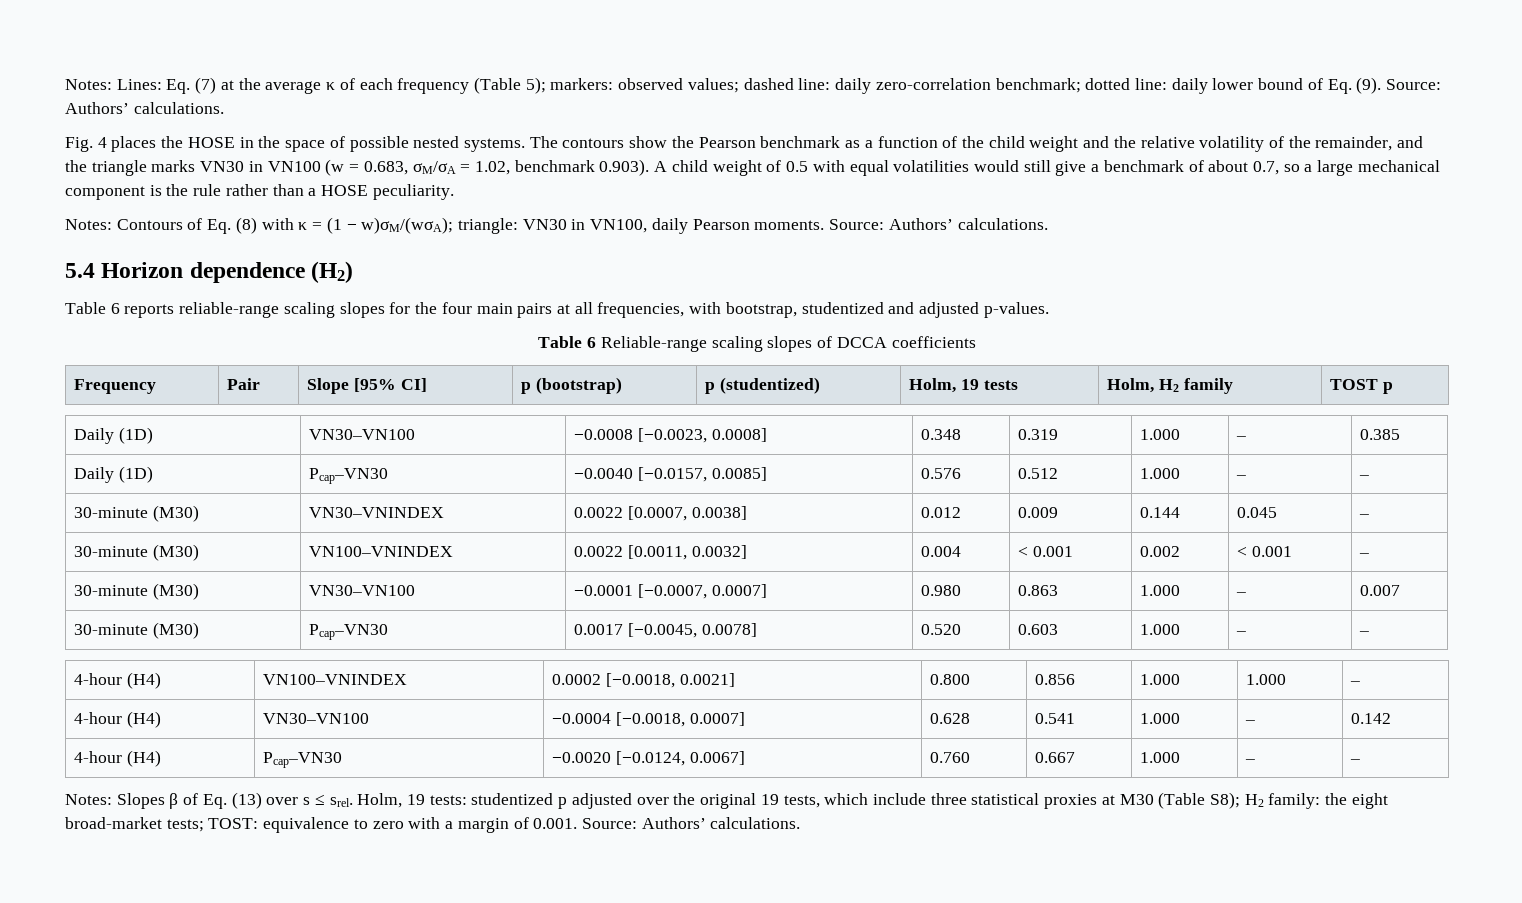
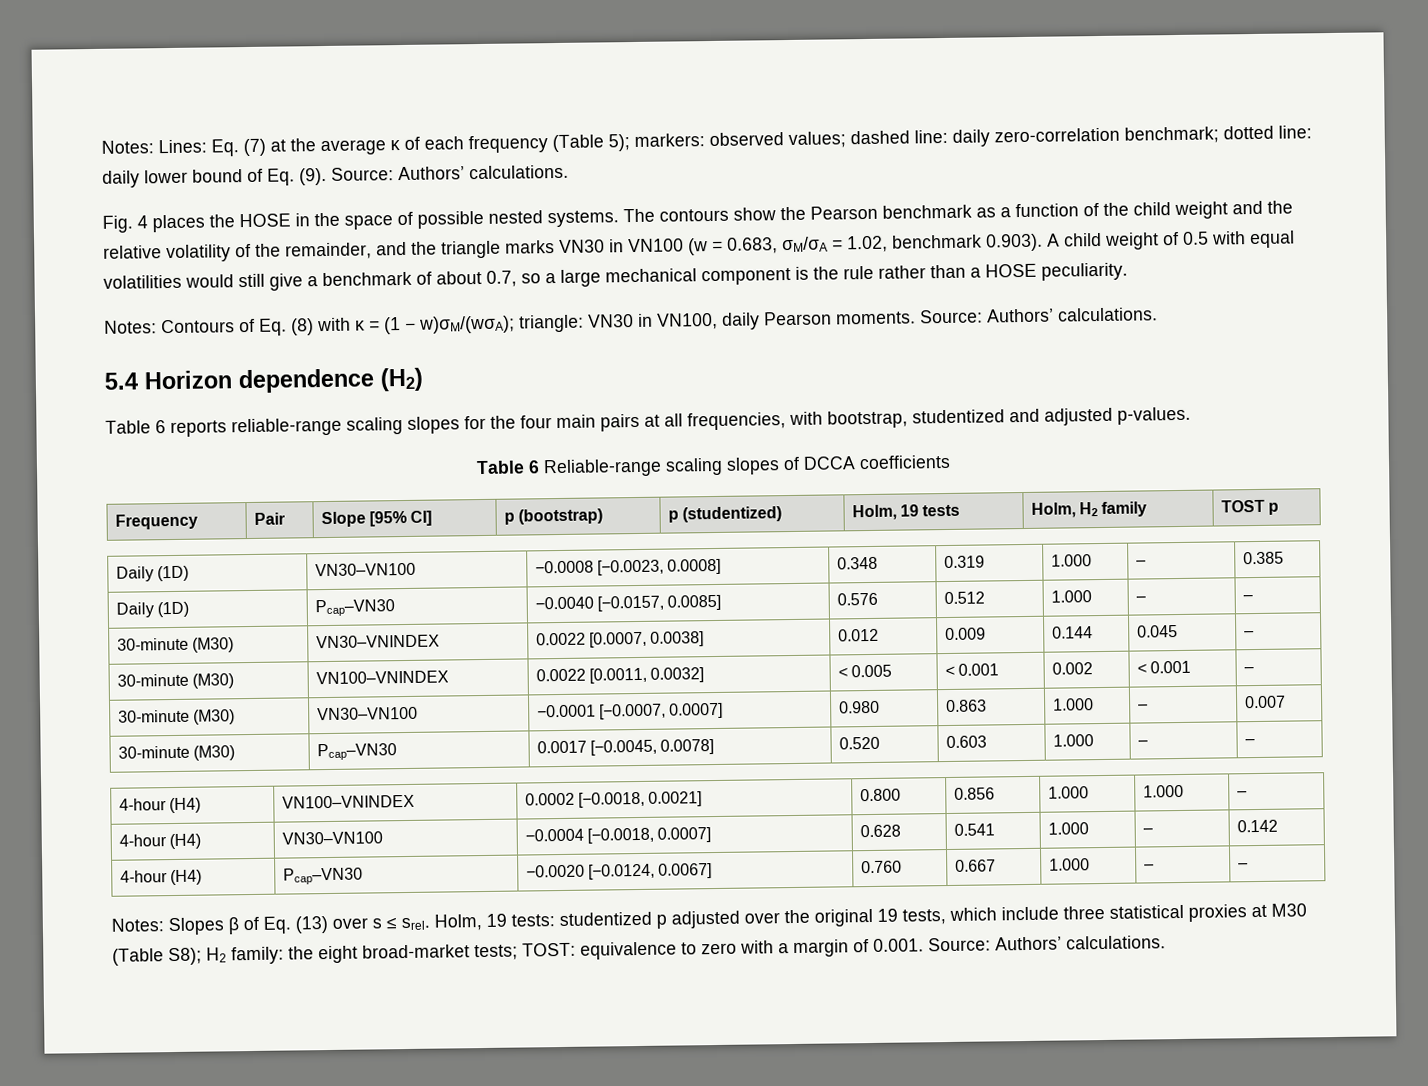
[921,546,962,557] 0.004 -> [837,664,892,678] < 0.005

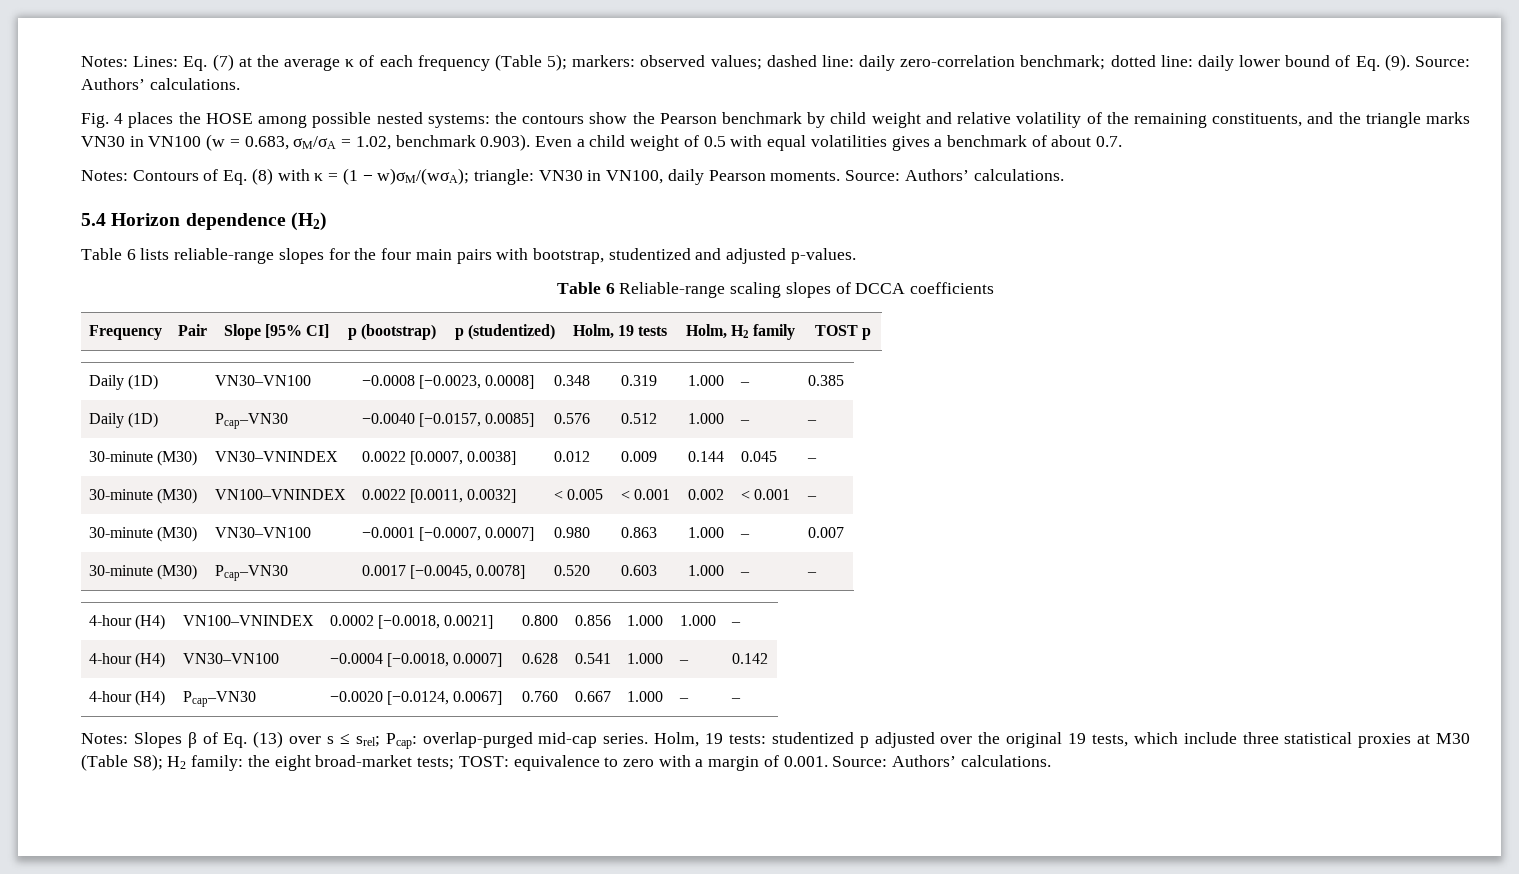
[295,208,655,230] in the space of possible nested systems. The -> [258,112,517,128] among possible nested systems: the
[976,202,1129,218] as a function of the -> [807,112,826,128] by
[1267,200,1293,214] the -> (952, 118) none
[285,242,372,260] remainder, -> [1133,113,1303,128] remaining constituents,
[1047,233,1060,247] A -> [534,136,585,147] Even a
[185,273,303,291] would still give -> [891,136,930,151] gives
[486,262,1128,287] 0.7, so a large mechanical component is the rule rather than a HOSE peculiarity. -> [1096,136,1123,147] 0.7.
[170,417,403,438] reports reliable-range scaling -> [140,248,275,264] lists reliable-range
[644,412,786,431] at all frequencies, -> (492, 256) none
[401,917,430,931] srel. -> [355,732,649,749] srel; Pcap: overlap-purged mid-cap series.

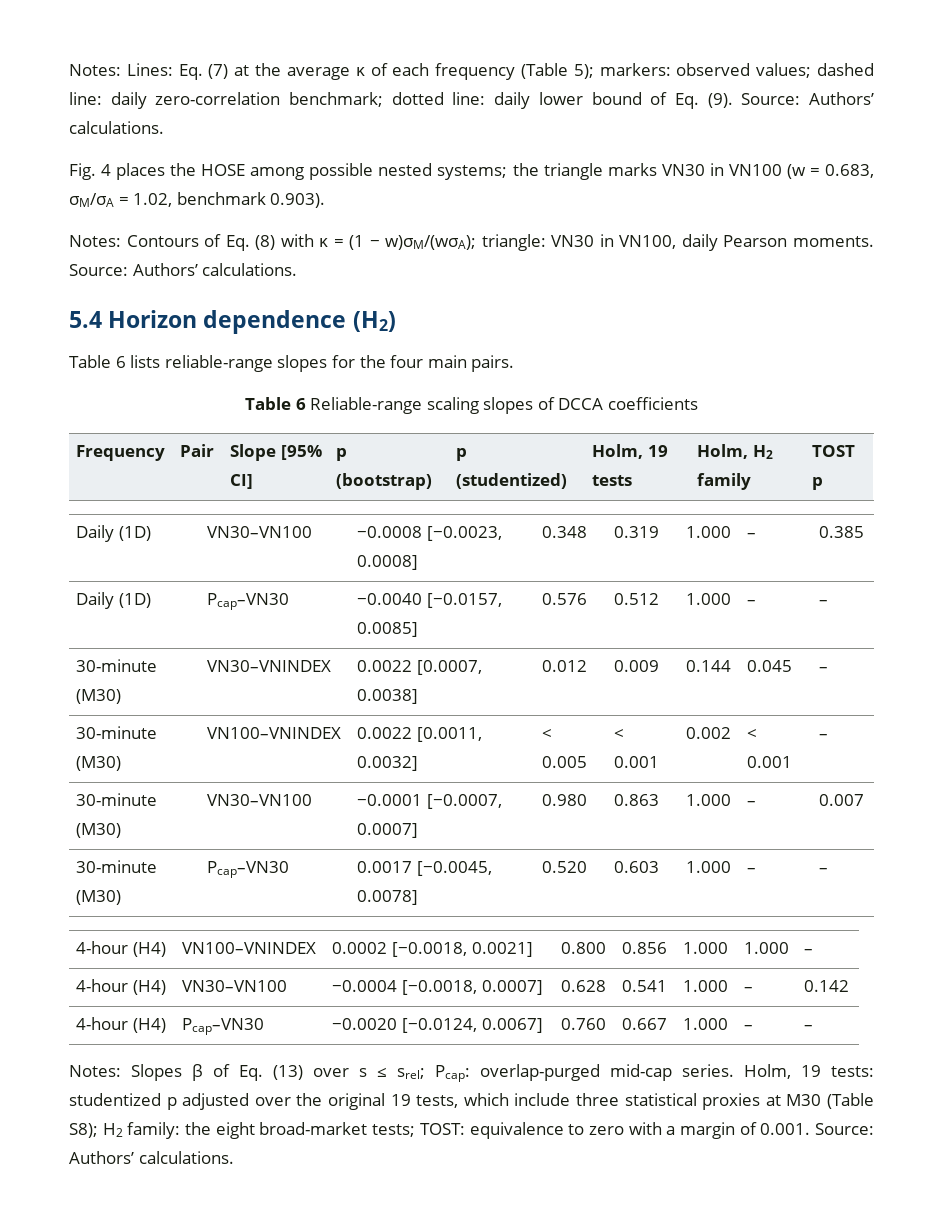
[427,112,1334,128] systems: the contours show the Pearson benchmark by child weight and relative volatility of the remaining constituents, and -> [437,165,508,180] systems;
[534,135,1123,151] Even a child weight of 0.5 with equal volatilities gives a benchmark of about 0.7. -> (326, 200) none
[456,248,856,264] pairs with bootstrap, studentized and adjusted p-values. -> [471,355,515,372] pairs.

